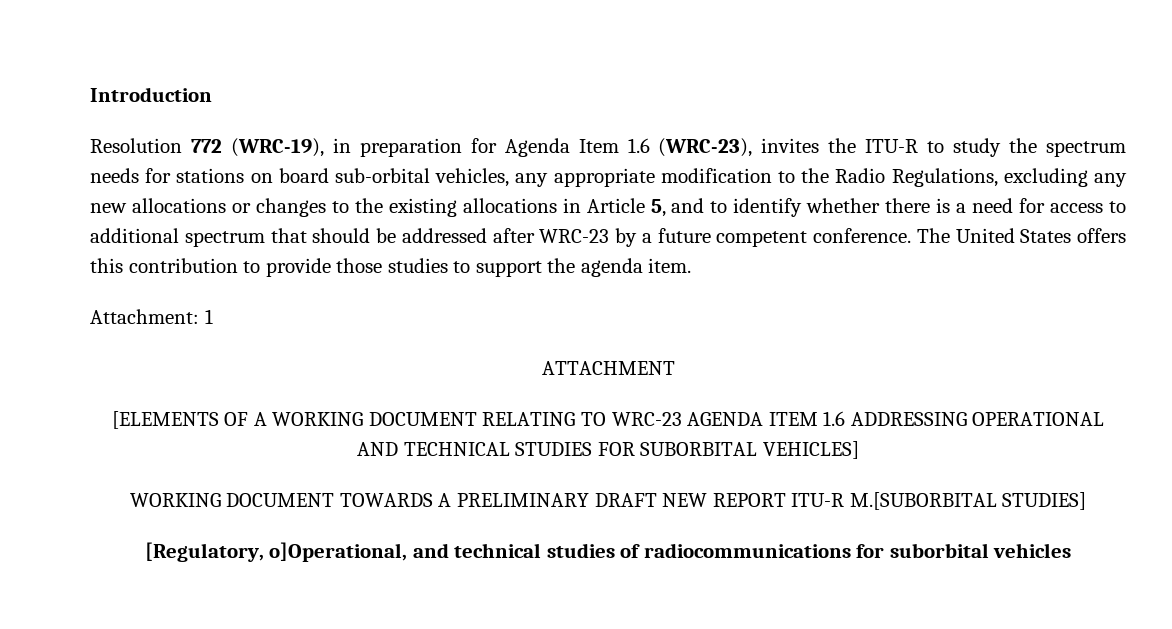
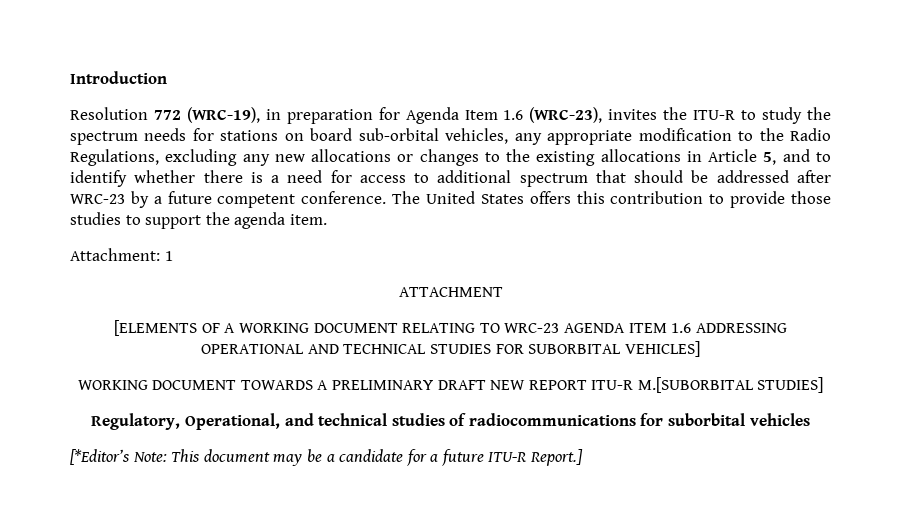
[144,542,408,562] [Regulatory, o]Operational, -> [91,413,280,430] Regulatory, Operational,
(1072, 550) none -> [70,449,584,466] // [*Editor’s Note: This document may be a candidate for a future ITU-R Report.]

